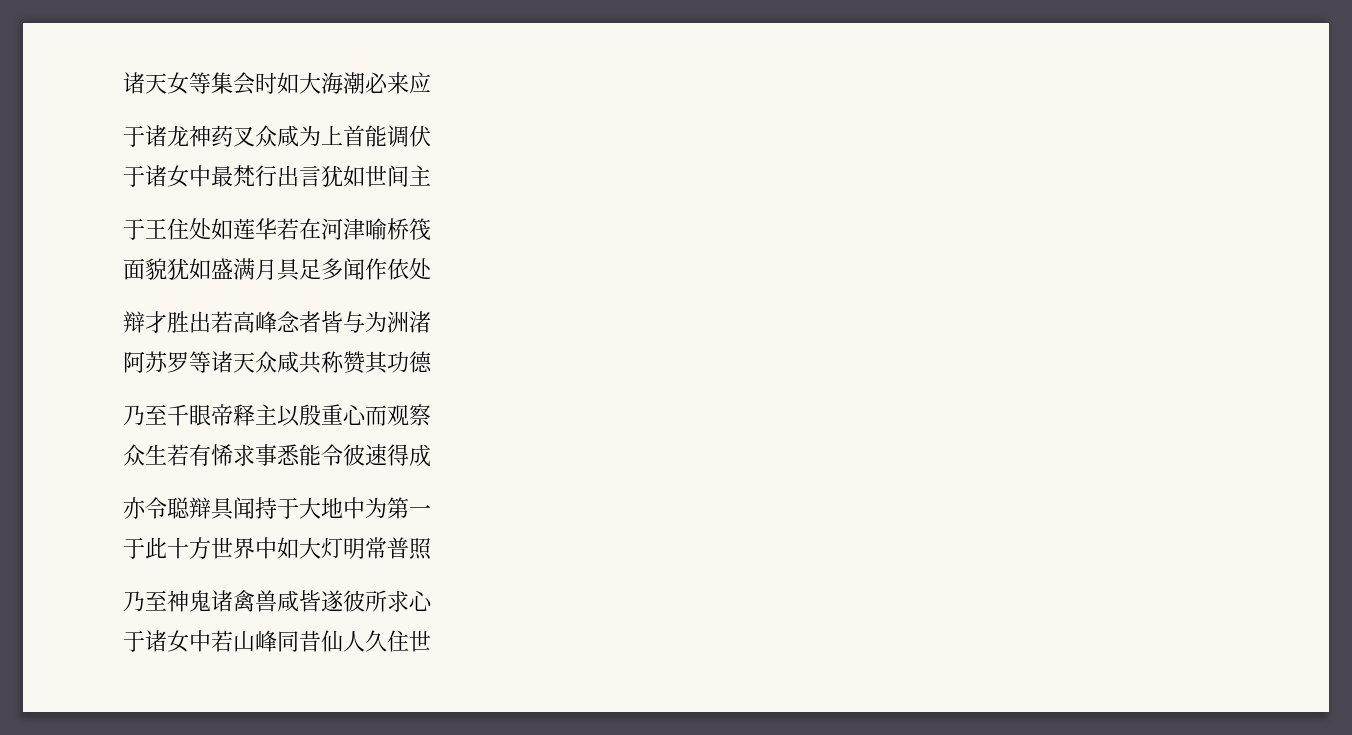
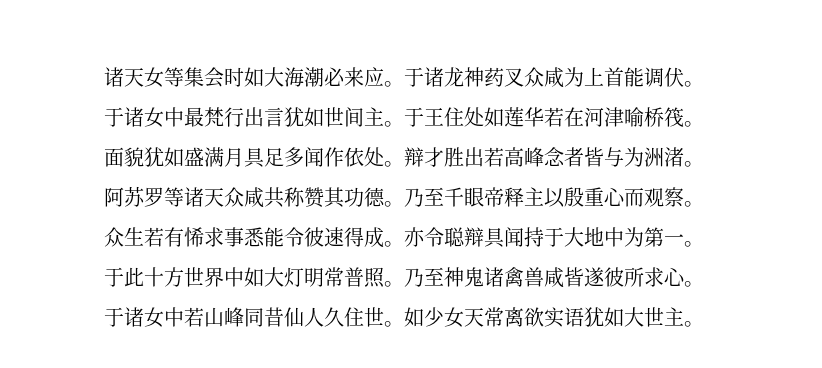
(431, 83) // -> [384,81,404,87] 。
(431, 136) none -> [684,81,704,87] 。
(431, 175) // -> [384,121,404,127] 。
(431, 229) none -> [684,121,704,127] 。
(431, 269) // -> [384,161,404,167] 。
(431, 322) none -> [684,161,704,167] 。
(432, 362) // -> [384,201,404,207] 。
(431, 415) none -> [684,201,704,207] 。
(431, 455) // -> [384,241,404,247] 。
(431, 510) none -> [684,241,704,247] 。
(432, 549) // -> [384,281,404,287] 。
(433, 601) none -> [684,281,704,287] 。
(431, 641) none -> [384,307,704,328] 。如少女天常离欲实语犹如大世主。

